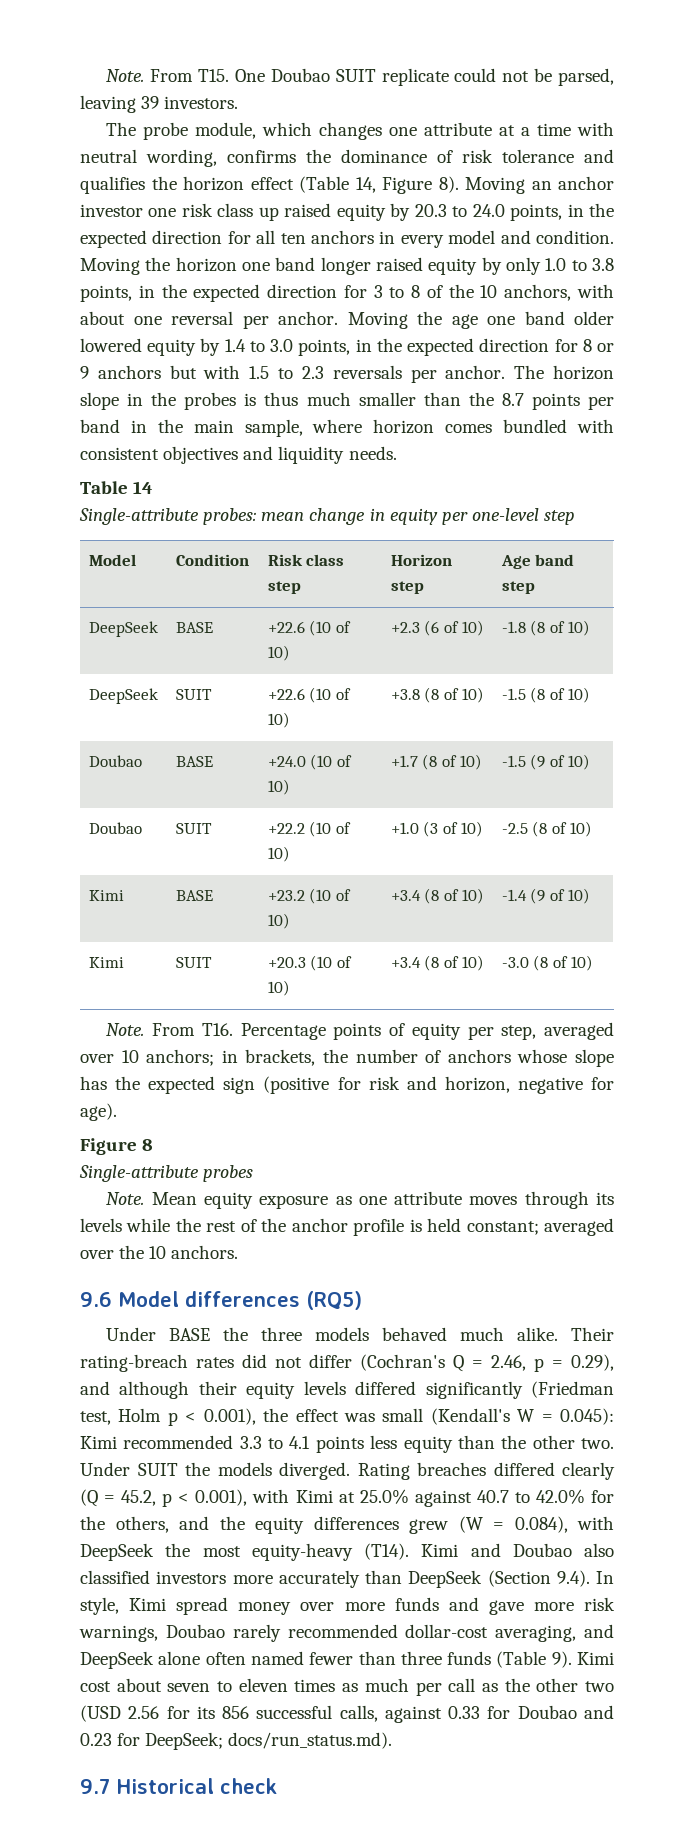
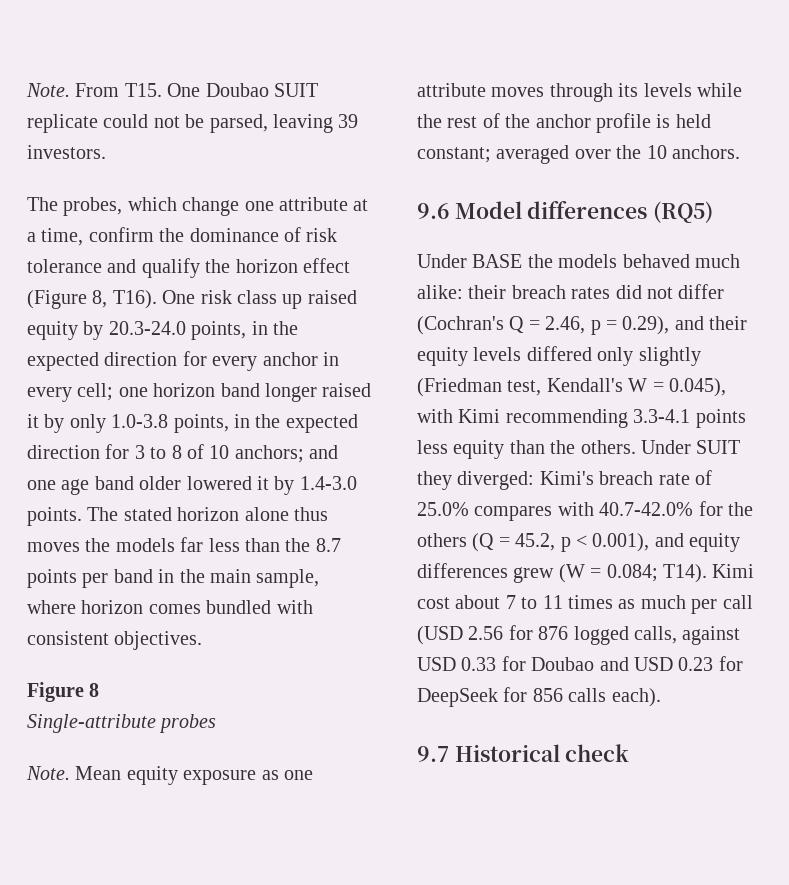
[143,122,615,140] [80,149,296,167] probe module, which changes one attribute at a time with neutral wording, confirms -> [63,197,369,216] [27,227,154,246] probes, which change one attribute at a time, confirm
[80,176,145,194] qualifies -> [141,258,200,278] qualify
[299,176,614,194] [80,204,177,217] (Table 14, Figure 8). Moving an anchor investor one -> [27,290,196,309] (Figure 8, T16). One
[414,203,614,221] [80,230,614,248] [80,257,270,275] 20.3 to 24.0 points, in the expected direction for all ten anchors in every model and condition. Moving the horizon one -> [108,321,298,340] [27,351,339,371] [27,383,216,402] 20.3-24.0 points, in the expected direction for every anchor in every cell; one horizon
[428,258,478,275] equity -> [27,414,39,428] it
[545,258,614,271] 1.0 to 3.8 -> [111,414,169,428] 1.0-3.8
[448,284,614,301] [80,311,614,329] [80,338,614,356] [80,365,614,383] [80,392,416,410] the 10 anchors, with about one reversal per anchor. Moving the age one band older lowered equity by 1.4 to 3.0 points, in the expected direction for 8 or 9 anchors but with 1.5 to 2.3 reversals per anchor. The horizon slope in the probes is thus much smaller -> [209,445,339,463] [27,476,357,495] [27,507,328,526] [27,537,240,552] 10 anchors; and one age band older lowered it by 1.4-3.0 points. The stated horizon alone thus moves the models far less
[163,446,397,464] [80,481,154,494] [79,508,576,525] [88,554,136,566] [175,554,249,566] [267,554,345,566] [267,581,301,594] [390,554,452,566] [390,581,424,594] [500,554,575,569] [501,581,535,594] [88,621,158,637] [175,622,213,633] [267,620,351,636] [267,645,290,661] [390,620,484,636] [501,620,590,636] [88,688,158,704] [175,689,212,700] [267,687,351,703] [267,712,290,728] [390,687,484,703] [501,687,590,703] [88,755,142,767] [175,756,213,767] [267,754,352,770] [267,779,290,795] [390,754,482,770] [501,754,590,770] [88,822,142,834] [175,823,212,834] [267,821,351,837] [267,846,290,862] [390,821,483,837] [501,821,592,837] [88,890,124,901] [175,890,213,901] [267,888,351,904] [267,913,290,929] [390,888,484,904] [501,888,590,904] [88,957,124,968] [175,957,212,968] [267,955,352,971] [267,980,290,996] [390,955,484,971] [501,955,593,971] [106,1022,614,1040] [80,1049,615,1067] [80,1076,615,1094] [80,1103,117,1121] objectives and liquidity needs. // Table 14 // Single-attribute probes: mean change in equity per one-level step // Model | Condition | Risk class step | Horizon step | Age band step // DeepSeek | BASE | +22.6 (10 of 10) | +2.3 (6 of 10) | -1.8 (8 of 10) // DeepSeek | SUIT | +22.6 (10 of 10) | +3.8 (8 of 10) | -1.5 (8 of 10) // Doubao | BASE | +24.0 (10 of 10) | +1.7 (8 of 10) | -1.5 (9 of 10) // Doubao | SUIT | +22.2 (10 of 10) | +1.0 (3 of 10) | -2.5 (8 of 10) // Kimi | BASE | +23.2 (10 of 10) | +3.4 (8 of 10) | -1.4 (9 of 10) // Kimi | SUIT | +20.3 (10 of 10) | +3.4 (8 of 10) | -3.0 (8 of 10) // Note. From T16. Percentage points of equity per step, averaged over 10 anchors; in brackets, the number of anchors whose slope has the expected sign (positive for risk and horizon, negative for age). -> [114,631,203,650] objectives.
[261,1327,303,1341] three -> (553, 261) none
[517,1327,614,1341] [80,1354,188,1372] alike. Their rating-breach -> [417,285,566,299] alike: their breach
[119,1381,190,1399] although -> (704, 323) none
[425,1381,615,1399] [80,1408,615,1426] [80,1435,311,1449] significantly (Friedman test, Holm p < 0.001), the effect was small (Kendall's W = 0.045): Kimi recommended 3.3 to 4.1 -> [597,347,701,366] [417,378,726,397] [417,409,691,428] only slightly (Friedman test, Kendall's W = 0.045), with Kimi recommending 3.3-4.1
[532,1435,614,1449] [80,1462,615,1480] other two. Under SUIT the models diverged. Rating breaches differed clearly -> [580,440,741,454] [417,470,712,490] [417,501,753,521] [417,533,467,547] others. Under SUIT they diverged: Kimi's breach rate of 25.0% compares with 40.7-42.0% for the others
[252,1489,614,1507] [80,1516,245,1533] with Kimi at 25.0% against 40.7 to 42.0% for the others, and the -> [654,533,684,547] and
[514,1516,614,1533] [80,1543,614,1561] [80,1570,614,1588] [80,1597,616,1615] [79,1624,614,1642] [80,1651,614,1669] [80,1678,288,1692] 0.084), with DeepSeek the most equity-heavy (T14). Kimi and Doubao also classified investors more accurately than DeepSeek (Section 9.4). In style, Kimi spread money over more funds and gave more risk warnings, Doubao rarely recommended dollar-cost averaging, and DeepSeek alone often named fewer than three funds (Table 9). Kimi cost about seven to eleven -> [606,564,755,583] [417,595,563,609] 0.084; T14). Kimi cost about 7 to 11
[481,1678,614,1692] [80,1705,333,1722] as the other two (USD 2.56 for its 856 successful -> [417,625,629,645] (USD 2.56 for 876 logged
(442, 1714) none -> [417,657,456,671] USD
(614, 1712) none -> [634,657,673,671] USD
[145,1732,393,1750] DeepSeek; docs/run_status.md). -> [417,687,661,707] DeepSeek for 856 calls each).

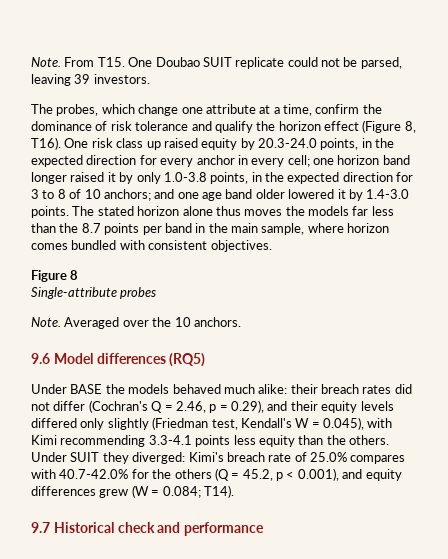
[75,766,313,785] [417,83,742,102] [417,113,711,133] [417,145,570,164] Mean equity exposure as one attribute moves through its levels while the rest of the anchor profile is held constant; averaged -> [64,317,120,329] Averaged
[712,564,755,578] [417,595,753,614] [417,625,741,645] [417,656,743,671] [417,687,661,707] Kimi cost about 7 to 11 times as much per call (USD 2.56 for 876 logged calls, against USD 0.33 for Doubao and USD 0.23 for DeepSeek for 856 calls each). -> (234, 491) none
(630, 753) none -> [157,522,265,536] and performance

